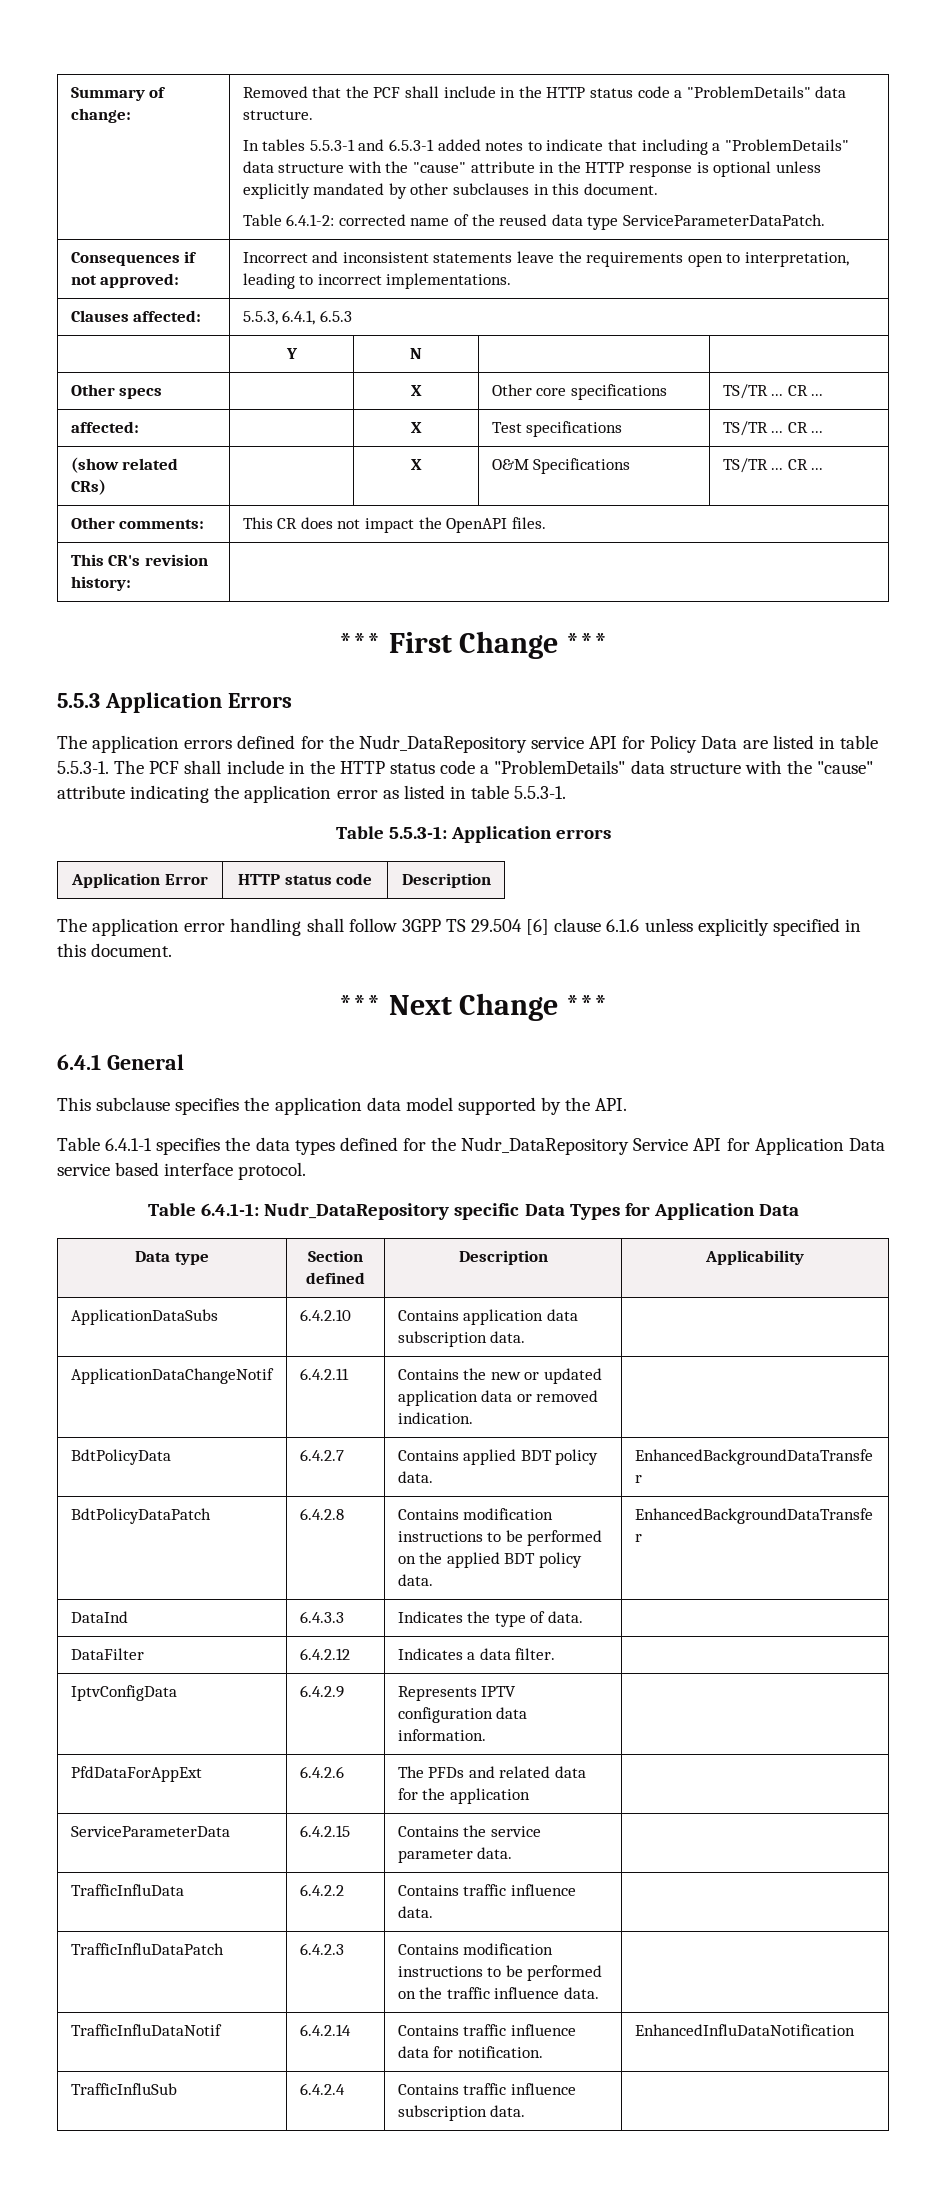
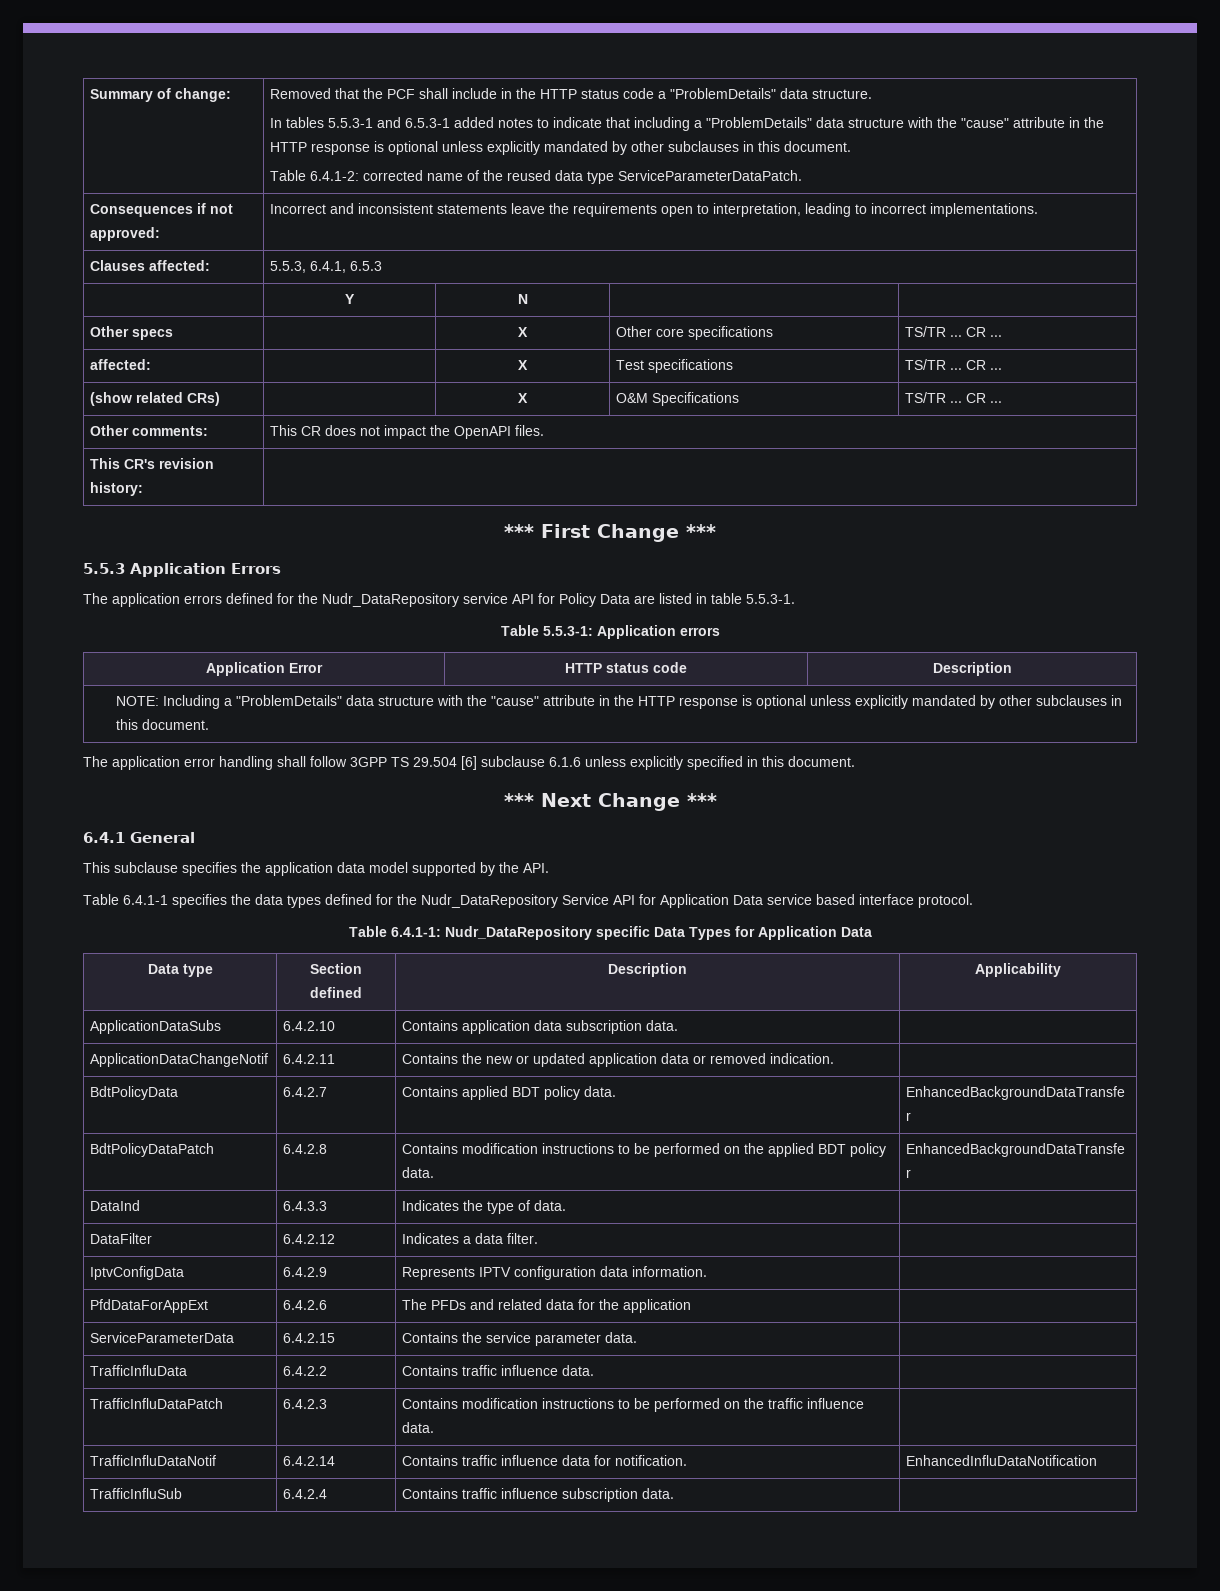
[114,760,874,774] [57,785,567,803] The PCF shall include in the HTTP status code a "ProblemDetails" data structure with the "cause" attribute indicating the application error as listed in table 5.5.3-1. -> (795, 599) none
(491, 880) none -> [115,695,1122,709] [115,719,209,730] // NOTE: Including a "ProblemDetails" data structure with the "cause" attribute in the HTTP response is optional unless explicitly mandated by other subclauses in this document.
[554,918,602,932] clause -> [481,756,545,767] subclause

